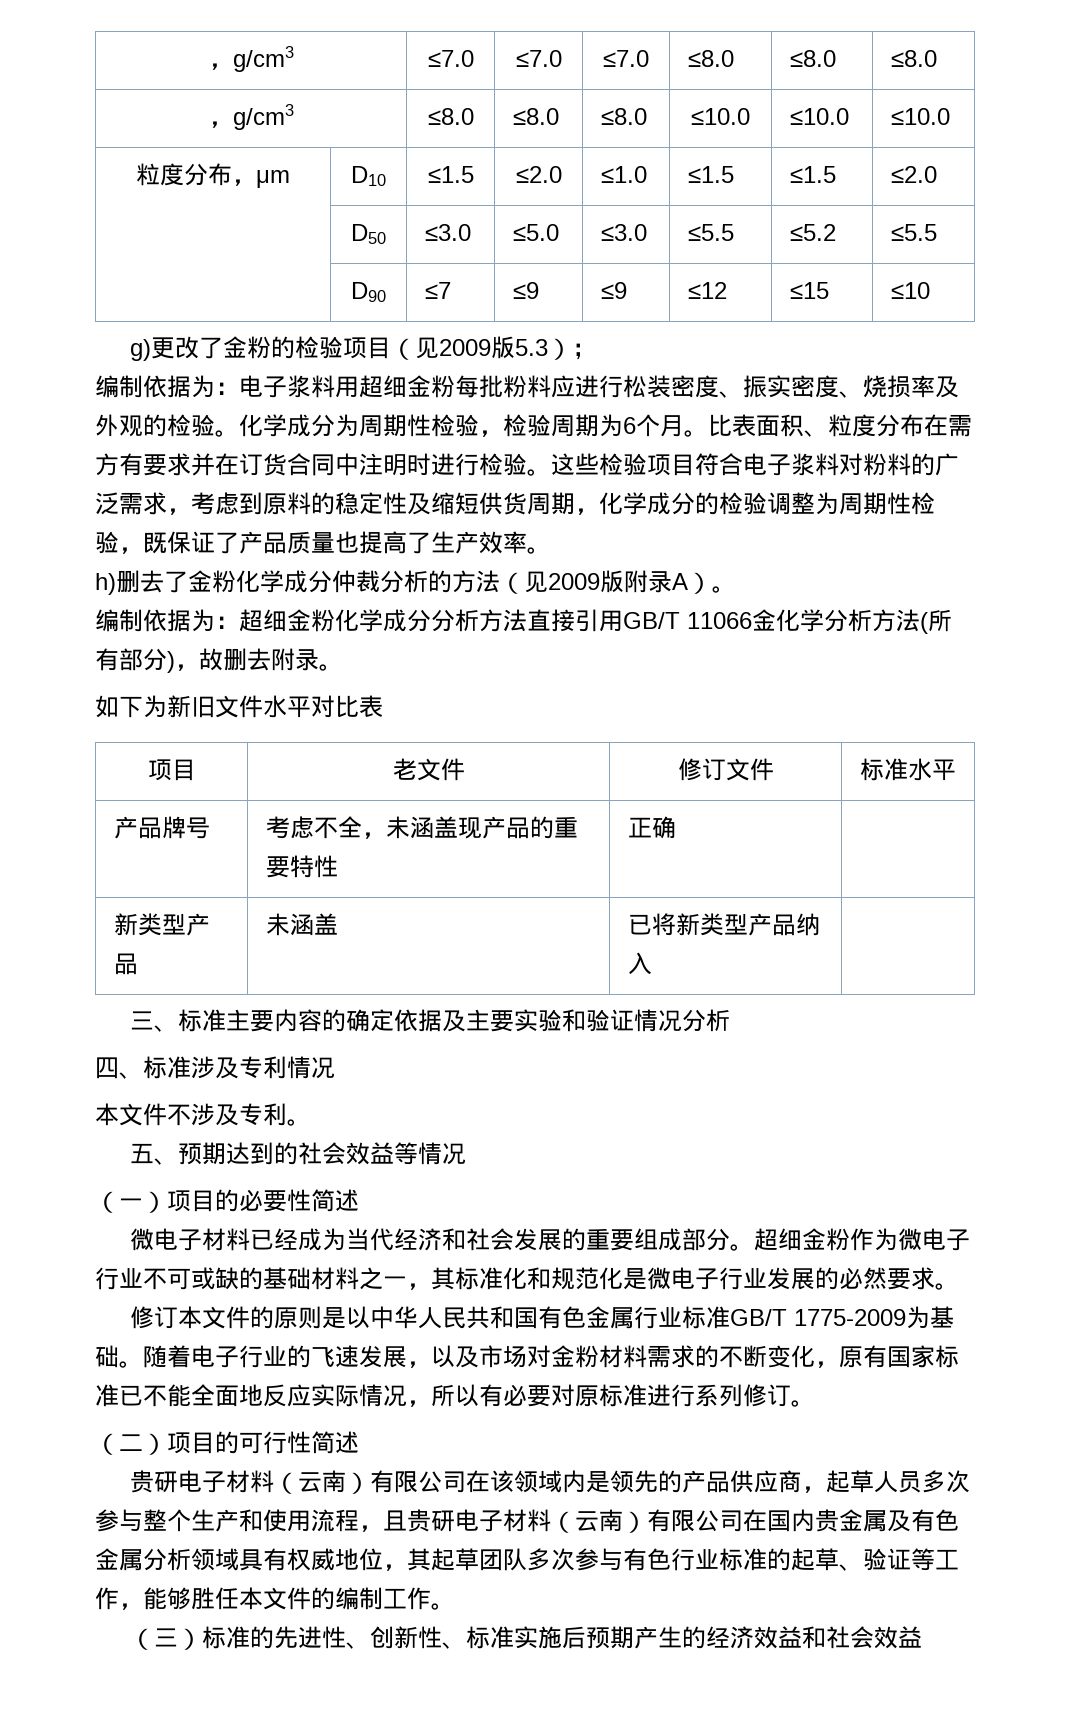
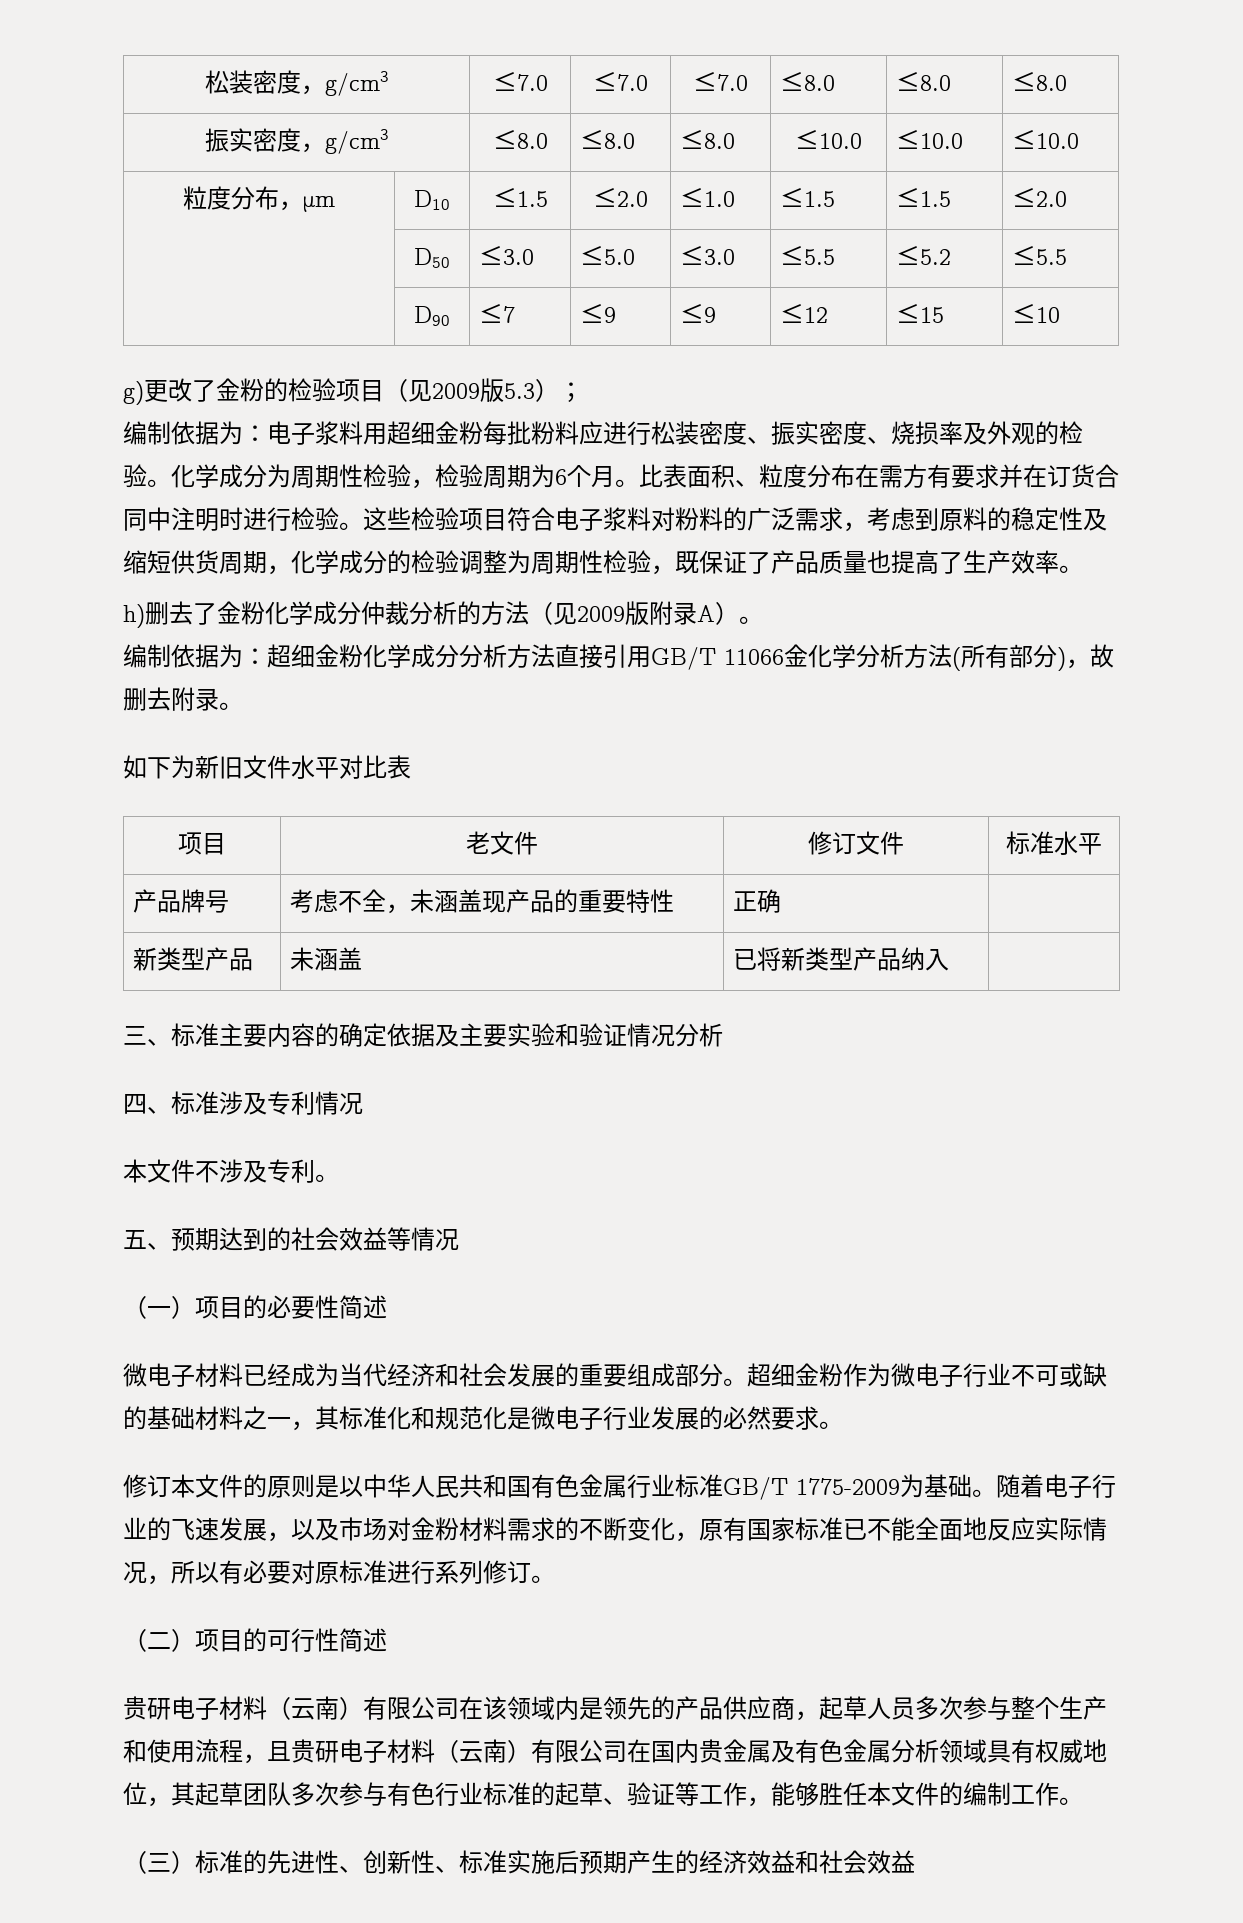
(208, 66) none -> [204,70,301,94] 松装密度
(937, 58) none -> [204,128,301,152] 振实密度

